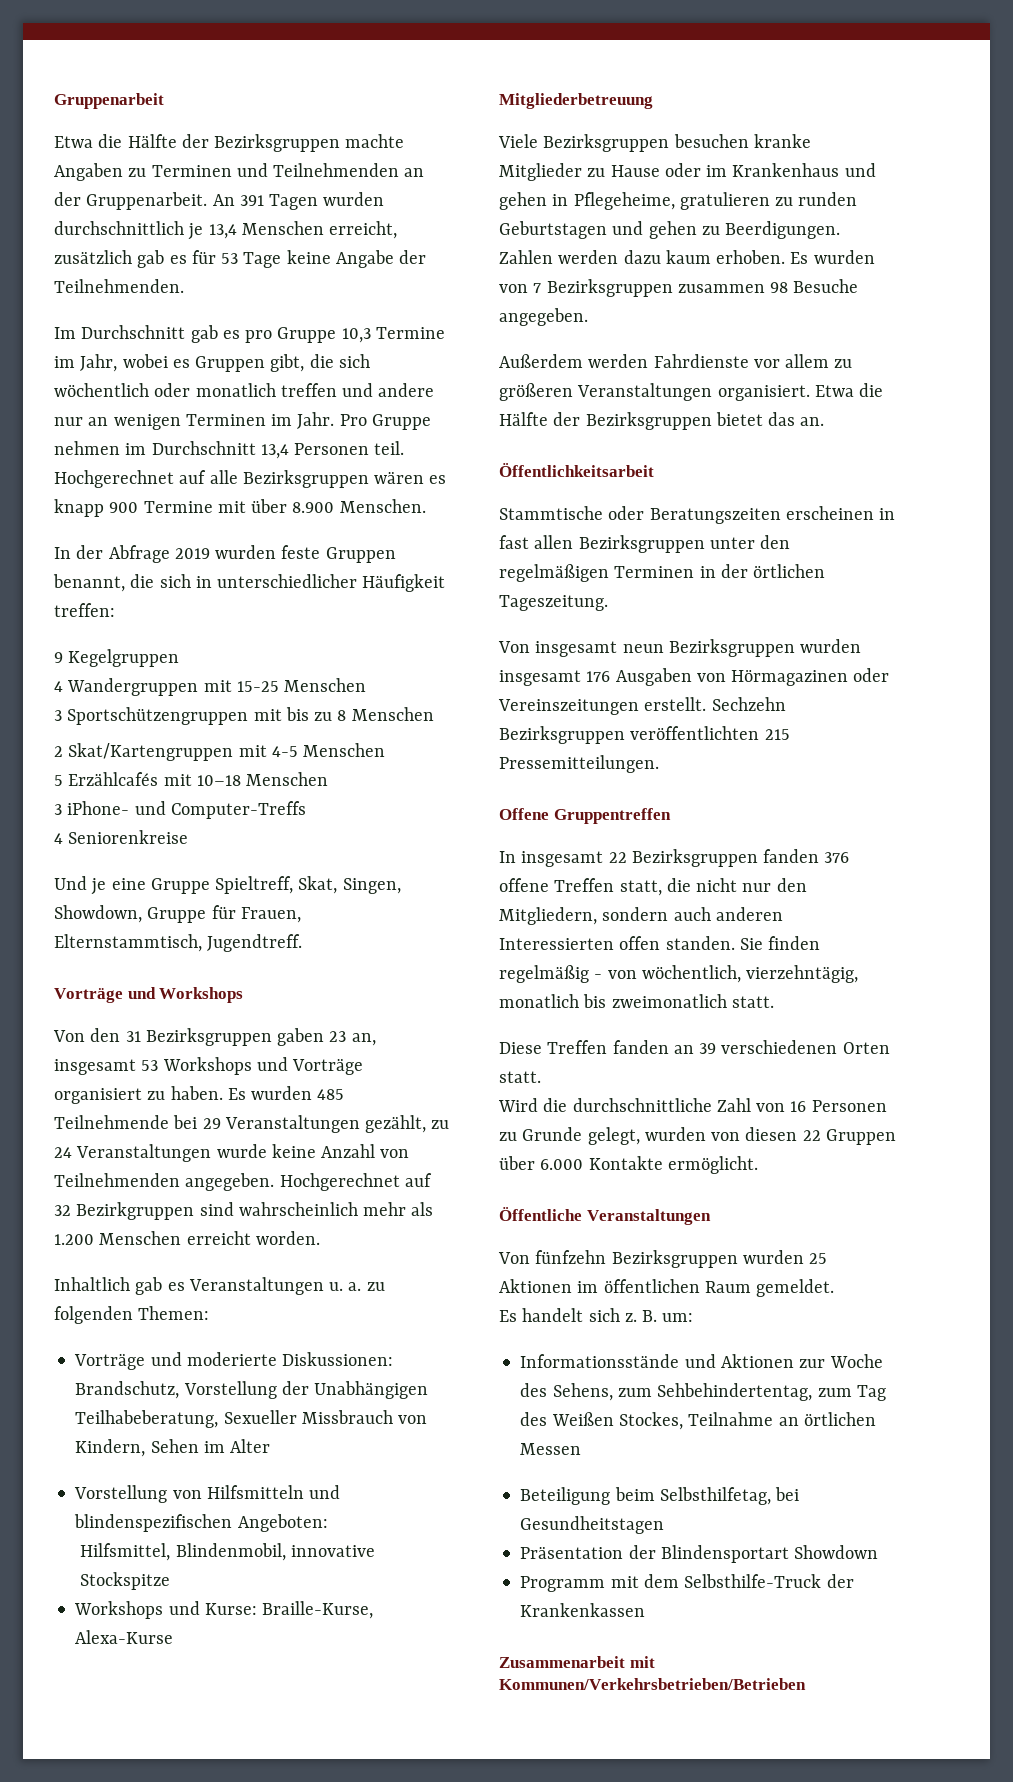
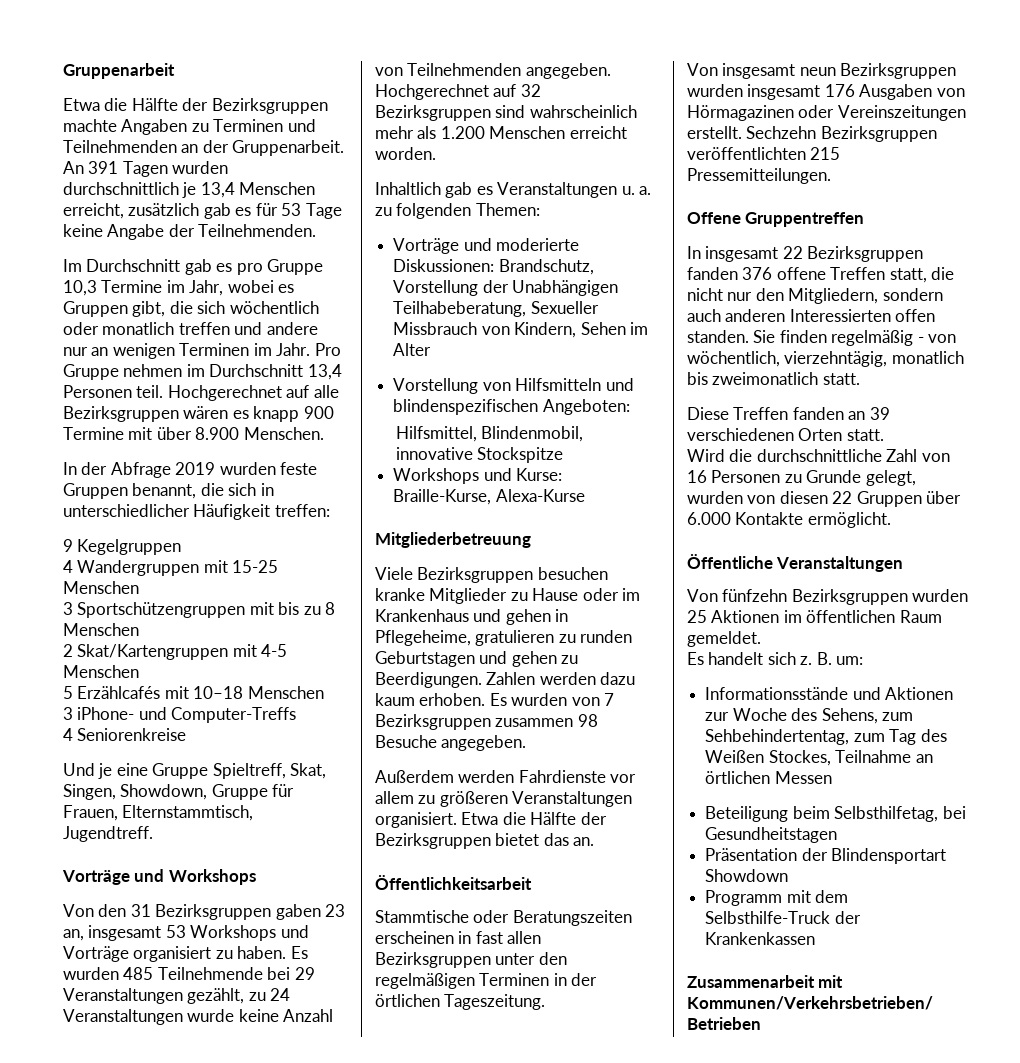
[76,1202,195,1220] Bezirkgruppen -> [375,105,491,121] Bezirksgruppen

